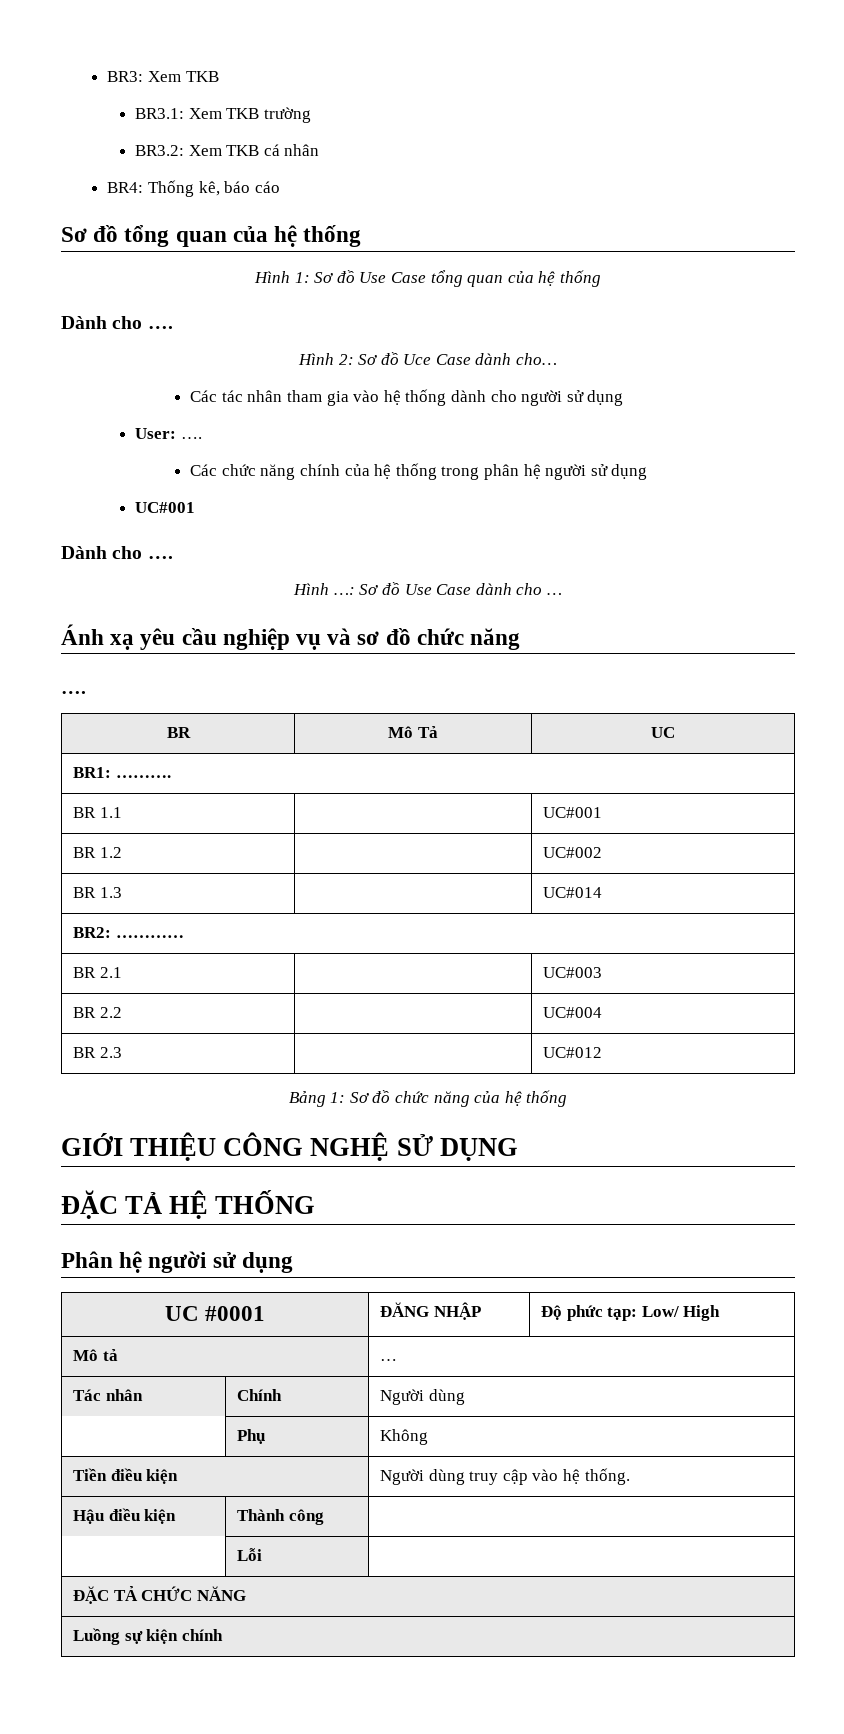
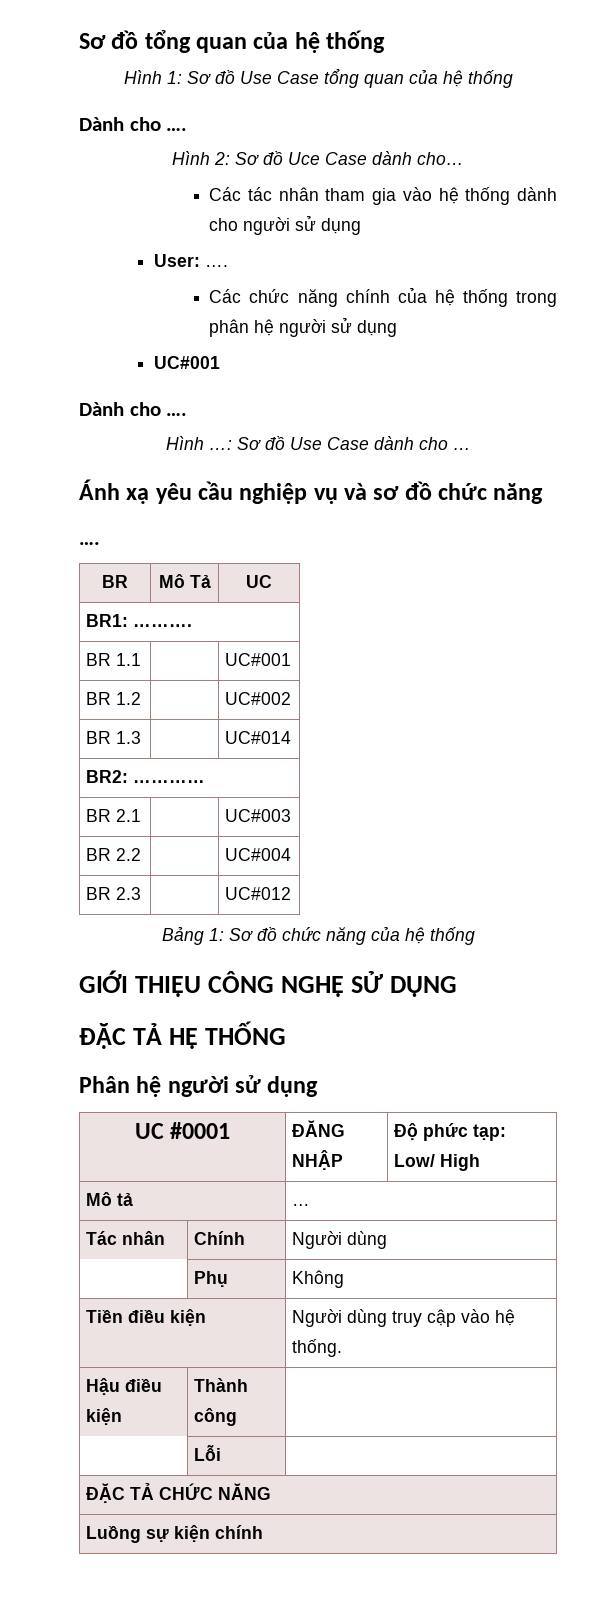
[107,71,219,82] [134,107,311,123] [134,144,320,156] [107,180,280,197] BR3: Xem TKB // BR3.1: Xem TKB trường // BR3.2: Xem TKB cá nhân // BR4: Thống kê, báo cáo // -> (79, 41) none

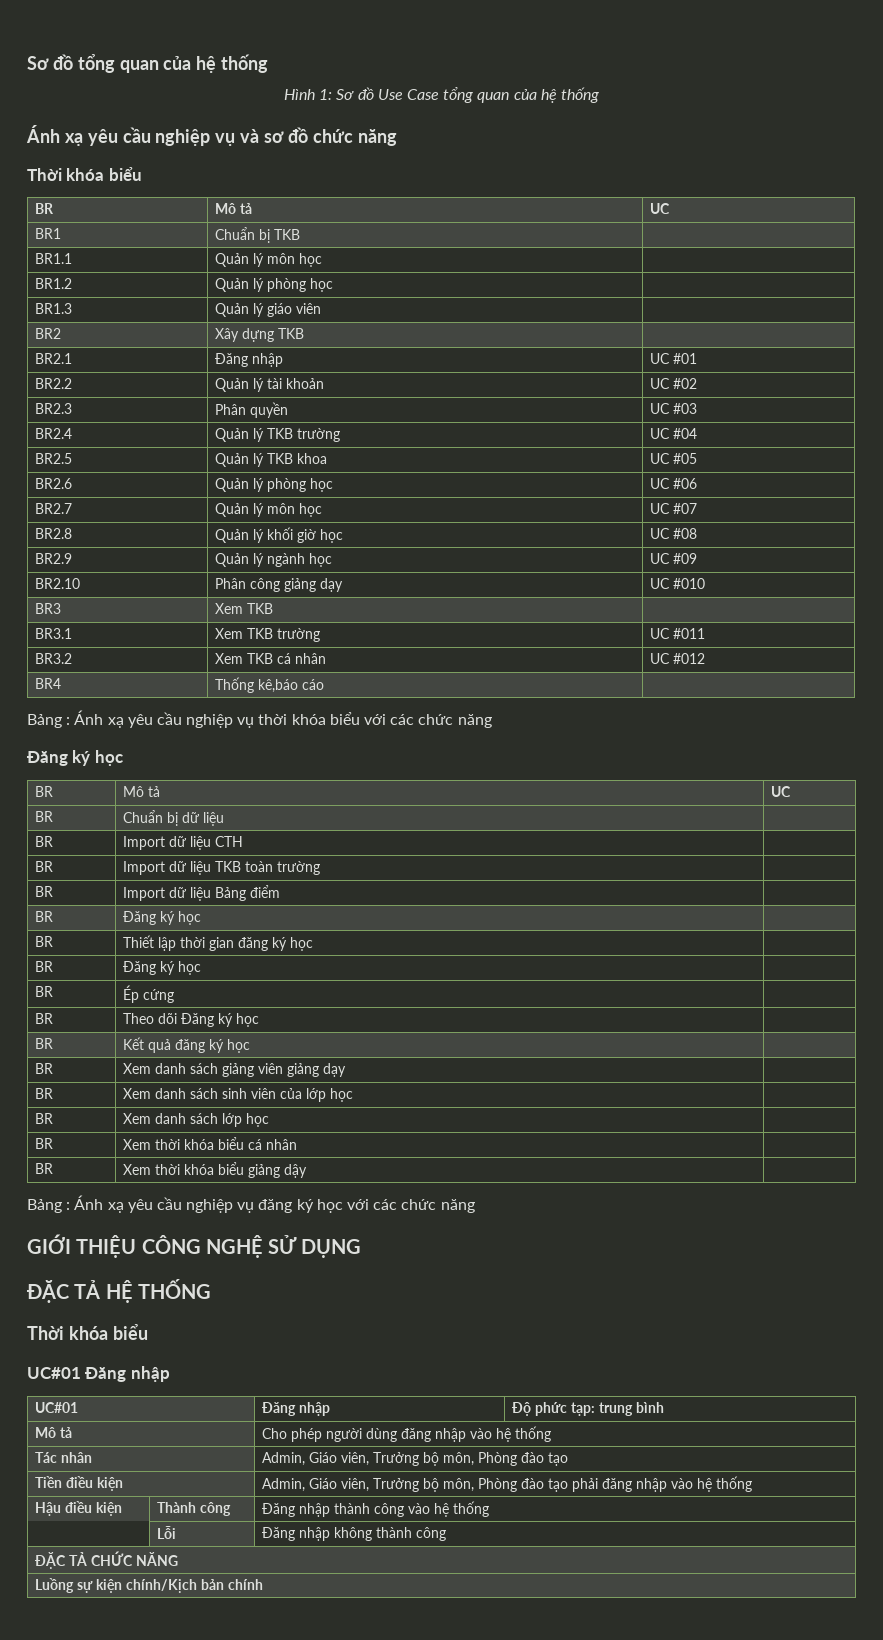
[79,117,188,131] [172,151,464,165] [209,187,557,205] [209,215,362,235] [153,254,228,267] [209,287,557,307] [209,317,398,337] [153,356,220,369] [79,402,188,416] [165,436,471,450] // Dành cho …. // Hình 2: Sơ đồ Uce Case dành cho… // Các tác nhân tham gia vào hệ thống dành cho người sử dụng // User: …. // Các chức năng chính của hệ thống trong phân hệ người sử dụng // UC#001 // Dành cho …. // Hình …: Sơ đồ Use Case dành cho … -> (599, 95) none
[79,542,100,545] [102,575,128,588] [158,574,211,588] [246,575,272,588] [86,614,193,627] [86,653,142,666] [225,653,292,666] [86,692,142,705] [225,692,292,705] [86,731,142,744] [225,731,292,744] [86,770,206,783] [86,809,142,822] [225,809,292,822] [86,848,142,861] [225,848,292,861] [86,887,142,900] [225,887,292,900] [161,927,475,945] …. // BR | Mô Tả | UC // BR1: ………. // BR 1.1 | | UC#001 // BR 1.2 | | UC#002 // BR 1.3 | | UC#014 // BR2: ………… // BR 2.1 | | UC#003 // BR 2.2 | | UC#004 // BR 2.3 | | UC#012 // Bảng 1: Sơ đồ chức năng của hệ thống -> [27,167,142,181] [34,203,54,214] [214,203,252,214] [649,203,670,214] [34,228,61,239] [214,227,300,243] [34,253,72,264] [214,253,322,267] [34,278,72,289] [214,278,333,292] [34,303,72,314] [214,303,321,317] [34,328,61,339] [214,328,304,342] [34,353,72,364] [214,353,283,367] [649,353,697,364] [34,378,72,389] [214,378,324,392] [649,378,697,389] [34,403,72,414] [214,402,288,418] [649,403,697,414] [34,428,72,439] [214,428,340,442] [649,428,697,439] [34,453,72,464] [214,453,327,467] [649,453,697,464] [34,478,72,489] [214,478,333,492] [649,478,697,489] [34,503,72,514] [214,503,322,517] [649,503,697,514] [34,528,72,539] [214,527,343,543] [649,528,697,539] [34,553,72,564] [214,553,332,567] [649,553,697,564] [34,578,80,589] [214,578,343,592] [649,578,705,589] [34,603,61,614] [214,603,273,614] [34,628,72,639] [214,628,320,642] [649,628,705,639] [34,653,72,664] [214,653,326,664] [649,653,705,664] [34,678,61,689] [214,677,324,693] [27,710,492,728] [26,750,123,766] [34,786,53,797] [122,786,160,797] [770,786,791,797] [34,811,53,822] [122,810,224,826] [34,836,53,847] [122,836,243,850] [34,861,53,872] [122,861,320,875] [34,886,53,897] [122,885,280,901] [34,911,53,922] [122,911,201,925] [34,936,53,947] [122,935,313,951] [34,961,53,972] [122,961,201,975] [34,986,53,997] [122,985,174,1003] [34,1013,53,1024] [122,1013,259,1027] [34,1038,53,1049] [122,1037,250,1053] [34,1063,53,1074] [122,1063,346,1077] [34,1088,53,1099] [122,1088,353,1102] [34,1113,53,1124] [122,1113,269,1127] [34,1138,53,1149] [122,1137,297,1150] [34,1163,53,1174] [122,1162,307,1178] [27,1195,475,1213] Thời khóa biểu // BR | Mô tả | UC // BR1 | Chuẩn bị TKB | // BR1.1 | Quản lý môn học | // BR1.2 | Quản lý phòng học | // BR1.3 | Quản lý giáo viên | // BR2 | Xây dựng TKB | // BR2.1 | Đăng nhập | UC #01 // BR2.2 | Quản lý tài khoản | UC #02 // BR2.3 | Phân quyền | UC #03 // BR2.4 | Quản lý TKB trường | UC #04 // BR2.5 | Quản lý TKB khoa | UC #05 // BR2.6 | Quản lý phòng học | UC #06 // BR2.7 | Quản lý môn học | UC #07 // BR2.8 | Quản lý khối giờ học | UC #08 // BR2.9 | Quản lý ngành học | UC #09 // BR2.10 | Phân công giảng dạy | UC #010 // BR3 | Xem TKB | // BR3.1 | Xem TKB trường | UC #011 // BR3.2 | Xem TKB cá nhân | UC #012 // BR4 | Thống kê,báo cáo | // Bảng : Ánh xạ yêu cầu nghiệp vụ thời khóa biểu với các chức năng // Đăng ký học // BR | Mô tả | UC // BR | Chuẩn bị dữ liệu | // BR | Import dữ liệu CTH | // BR | Import dữ liệu TKB toàn trường | // BR | Import dữ liệu Bảng điểm | // BR | Đăng ký học | // BR | Thiết lập thời gian đăng ký học | // BR | Đăng ký học | // BR | Ép cứng | // BR | Theo dõi Đăng ký học | // BR | Kết quả đăng ký học | // BR | Xem danh sách giảng viên giảng dạy | // BR | Xem danh sách sinh viên của lớp học | // BR | Xem danh sách lớp học | // BR | Xem thời khóa biểu cá nhân | // BR | Xem thời khóa biểu giảng dậy | // Bảng : Ánh xạ yêu cầu nghiệp vụ đăng ký học với các chức năng
[79,1075,319,1097] [134,1122,231,1139] [292,1120,346,1137] [292,1150,344,1170] Phân hệ người sử dụng // UC #0001 | ĐĂNG NHẬP -> [27,1324,148,1340] [27,1366,170,1382] [34,1402,78,1413] [261,1402,330,1416] Thời khóa biểu // UC#01 Đăng nhập // UC#01 | Đăng nhập
[394,1154,481,1171] [86,1192,134,1206] [292,1204,311,1206] [86,1231,166,1245] [194,1231,246,1245] [292,1231,388,1249] [194,1271,229,1287] [292,1270,345,1288] [86,1309,207,1326] [292,1309,516,1327] [292,1339,343,1357] Low/ High // Mô tả | … // Tác nhân | Chính | Người dùng // | Phụ | Không // Tiền điều kiện | Người dùng truy cập vào hệ thống. -> [598,1402,664,1416] [34,1427,72,1438] [261,1426,551,1442] [34,1452,92,1463] [261,1452,568,1466] [34,1476,123,1491] [261,1476,752,1492] trung bình // Mô tả | Cho phép người dùng đăng nhập vào hệ thống // Tác nhân | Admin, Giáo viên, Trưởng bộ môn, Phòng đào tạo // Tiền điều kiện | Admin, Giáo viên, Trưởng bộ môn, Phòng đào tạo phải đăng nhập vào hệ thống
[194,1445,222,1461] // | Lỗi | -> [261,1501,489,1517] [156,1526,176,1539] [261,1527,446,1541] Đăng nhập thành công vào hệ thống // | Lỗi | Đăng nhập không thành công
(211, 1533) none -> [125,1579,224,1593] chính/Kịch bản

